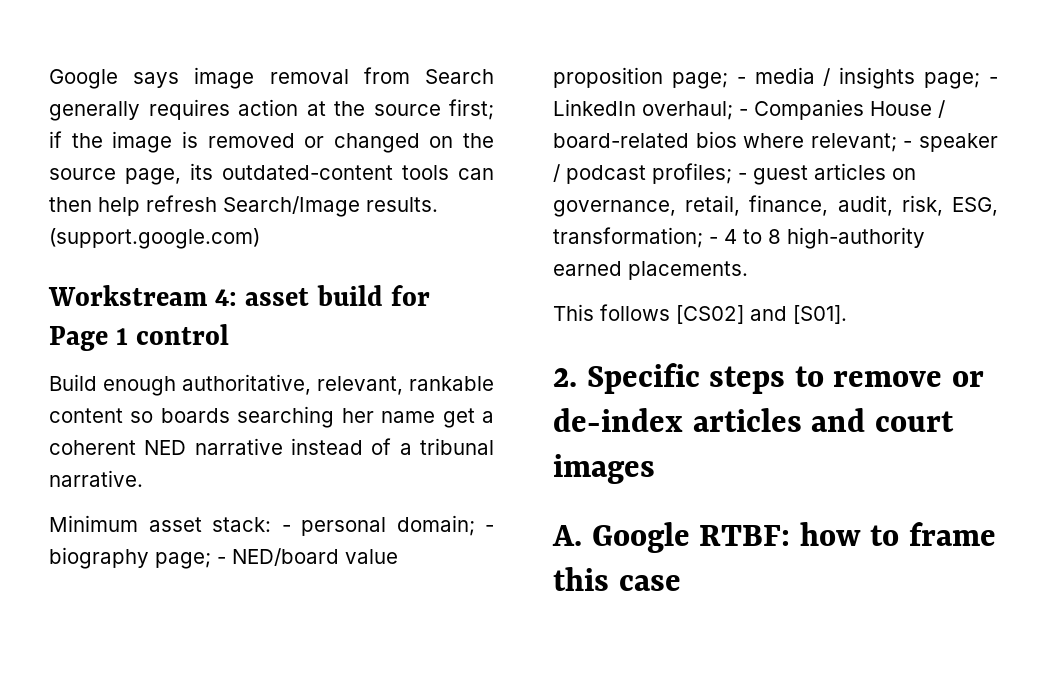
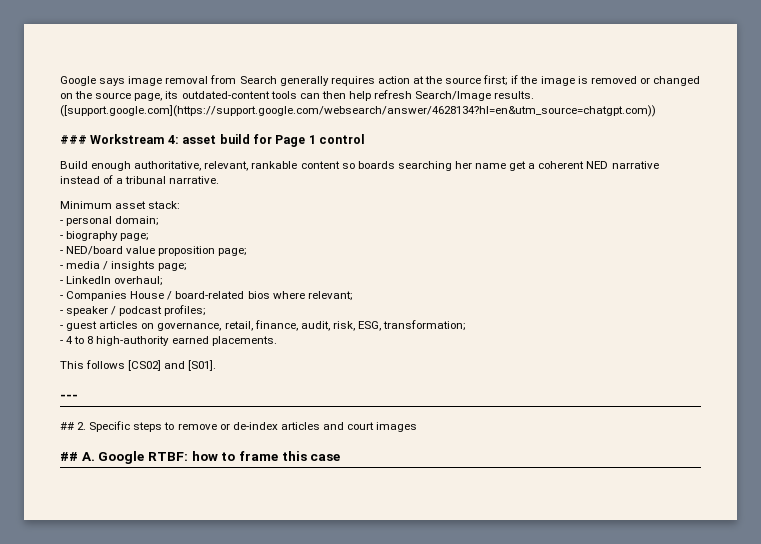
[49,228,260,249] (support.google.com) // -> [60,105,656,117] [60,135,87,144] ([support.google.com](https://support.google.com/websearch/answer/4628134?hl=en&utm_source=chatgpt.com)) // ###
(271, 524) none -> (181, 205) //
(475, 525) none -> (160, 221) //
(211, 560) none -> (150, 237) //
(728, 80) none -> (248, 252) //
(981, 80) none -> (188, 267) //
(733, 110) none -> (164, 281) //
(897, 142) none -> (353, 296) //
(732, 173) none -> (207, 310) //
(703, 237) none -> (467, 325) //
(847, 314) none -> [60,394,78,400] [60,422,74,430] --- // ##
(655, 469) none -> [60,452,78,461] ##

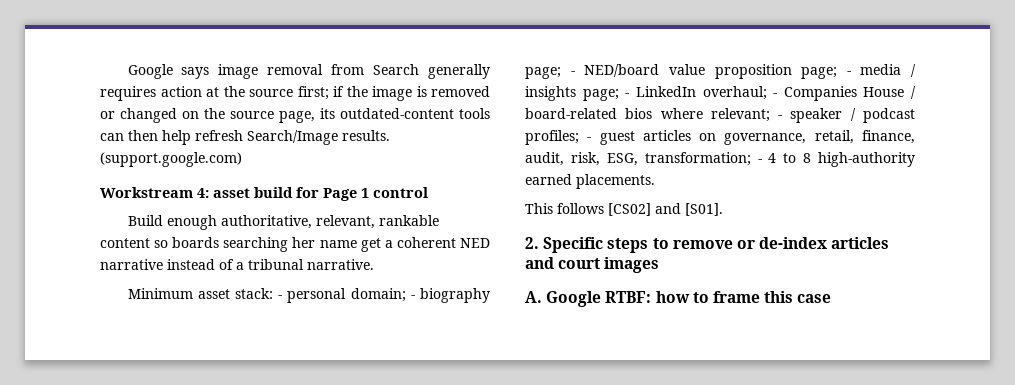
[60,105,656,117] [60,135,87,144] ([support.google.com](https://support.google.com/websearch/answer/4628134?hl=en&utm_source=chatgpt.com)) // ### -> [100,152,242,167] (support.google.com) //
(181, 205) // -> (273, 293) none
(160, 221) // -> (406, 295) none
(150, 237) // -> (561, 73) none
(248, 252) // -> (838, 73) none
(188, 267) // -> (619, 95) none
(164, 281) // -> (767, 93) none
(353, 296) // -> (770, 115) none
(207, 310) // -> (579, 137) none
(467, 325) // -> (751, 159) none
[60,394,78,400] [60,422,74,430] --- // ## -> (723, 209) none
[60,452,78,461] ## -> (660, 265) none

